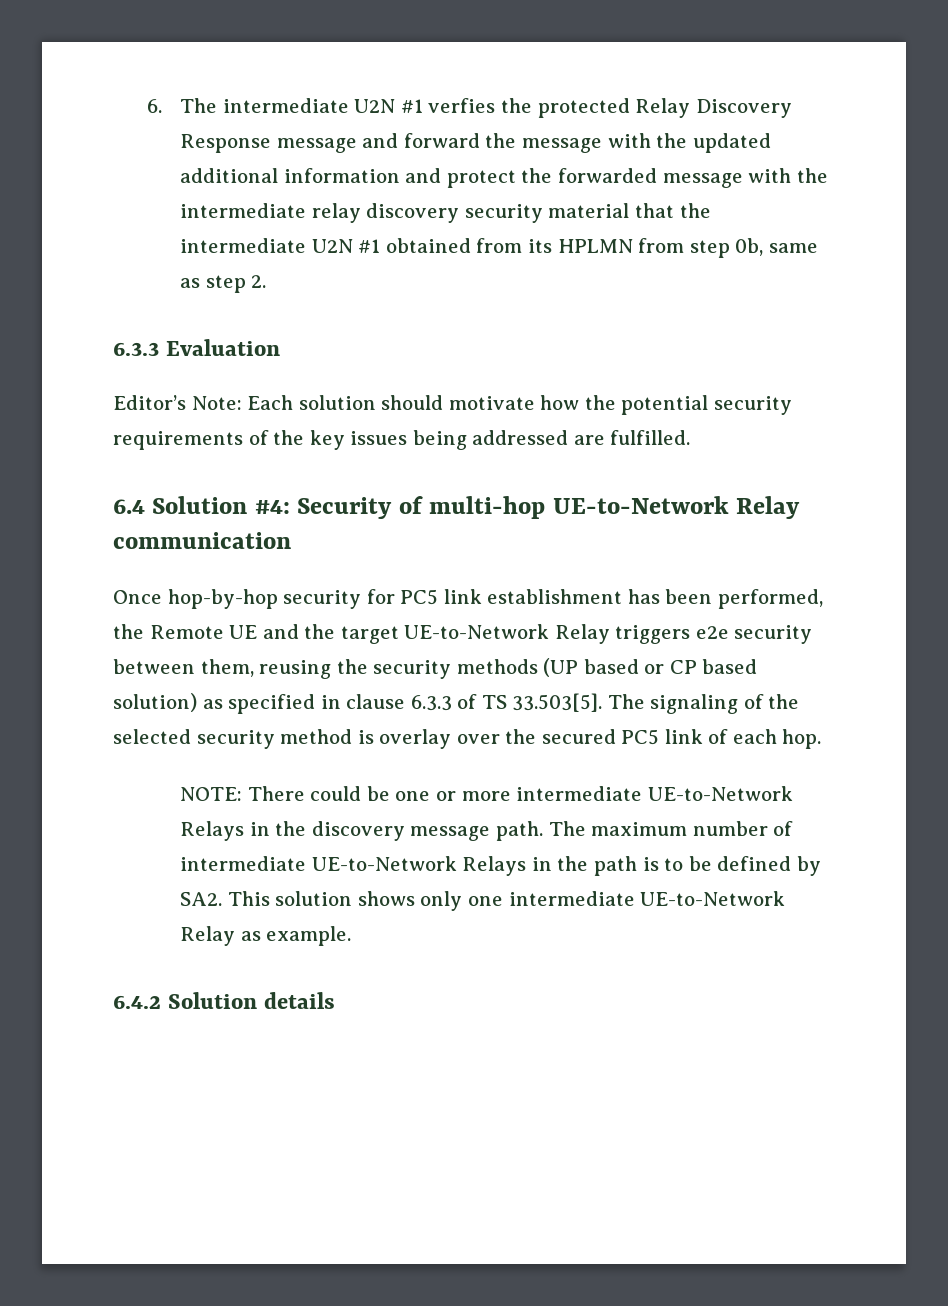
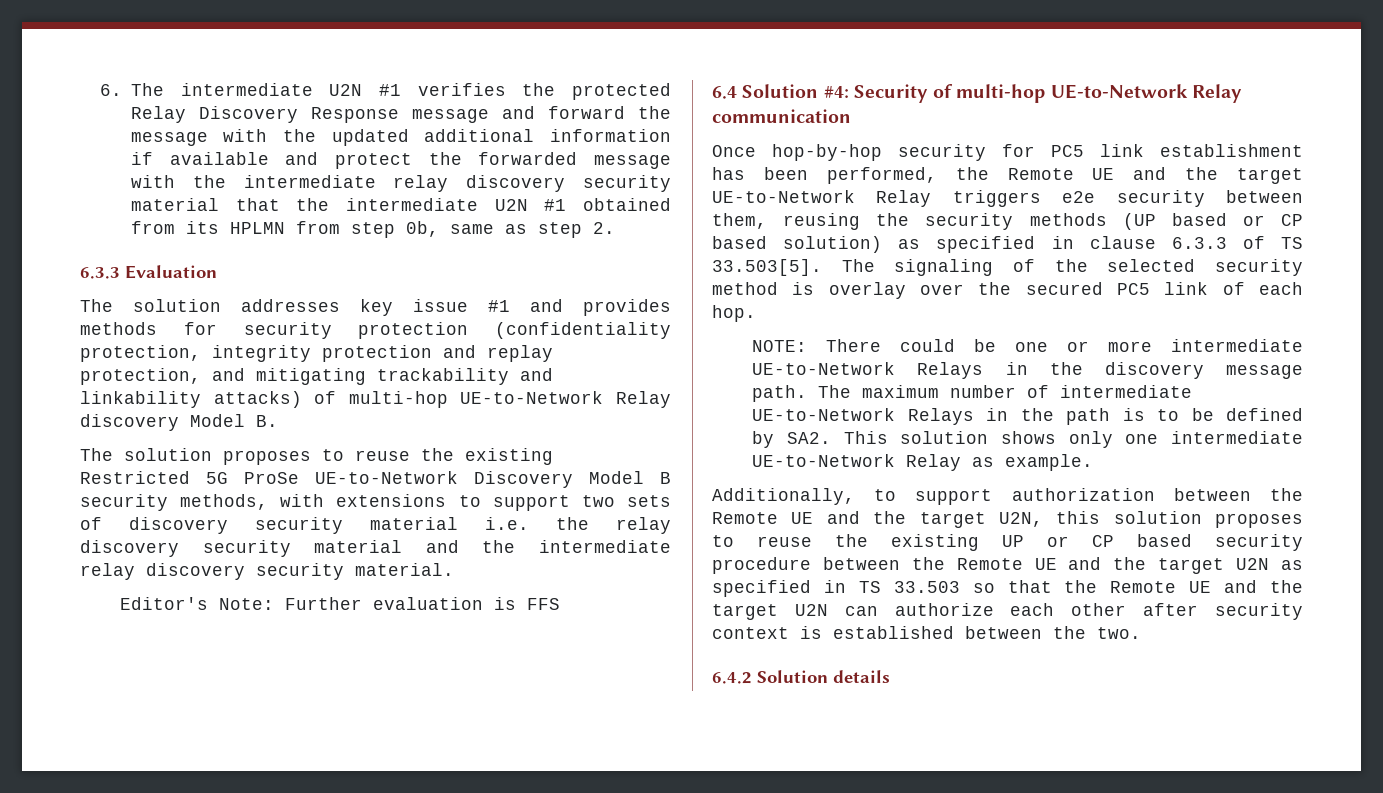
[428,98,496,113] verfies -> [417,83,506,96] verifies
(400, 175) none -> [130,152,269,165] if available
[113,395,792,415] [113,430,691,450] Editor’s Note: Each solution should motivate how the potential security requirements of the key issues being addressed are fulfilled. -> [80,299,671,316] [80,322,671,339] [80,345,553,362] [80,368,553,385] [80,391,672,408] [80,414,278,431] [80,448,553,465] [80,471,671,488] [80,494,671,511] [80,517,671,534] [80,540,671,557] [80,563,454,580] [120,597,561,610] The solution addresses key issue #1 and provides methods for security protection (confidentiality protection, integrity protection and replay protection, and mitigating trackability and linkability attacks) of multi-hop UE-to-Network Relay discovery Model B. // The solution proposes to reuse the existing Restricted 5G ProSe UE-to-Network Discovery Model B security methods, with extensions to support two sets of discovery security material i.e. the relay discovery security material and the intermediate relay discovery security material. // Editor's Note: Further evaluation is FFS
(352, 936) none -> [712,488,1303,505] [712,511,1303,528] [712,534,1303,551] [712,557,1303,574] [712,580,1303,597] [712,603,1303,620] [712,626,1141,639] // Additionally, to support authorization between the Remote UE and the target U2N, this solution proposes to reuse the existing UP or CP based security procedure between the Remote UE and the target U2N as specified in TS 33.503 so that the Remote UE and the target U2N can authorize each other after security context is established between the two.

